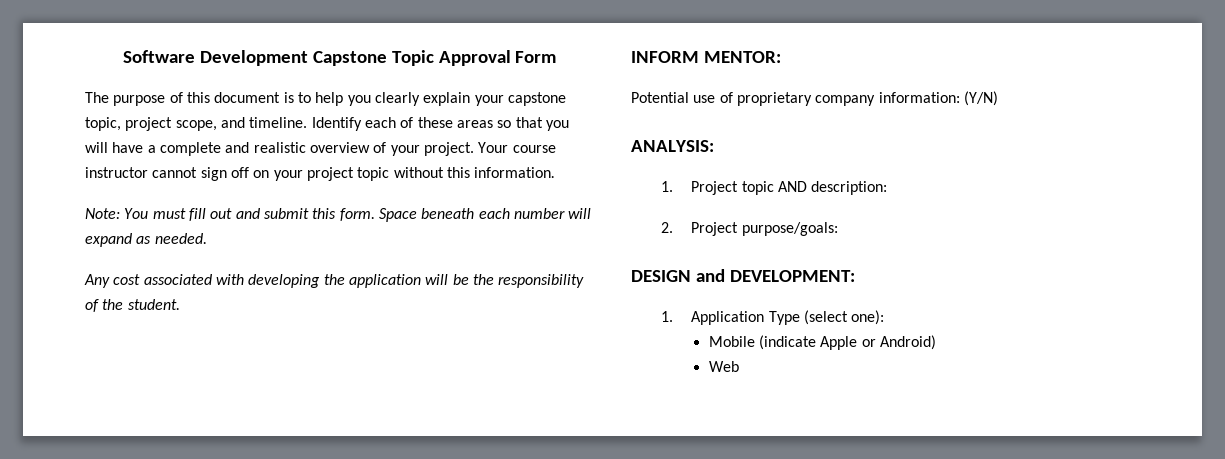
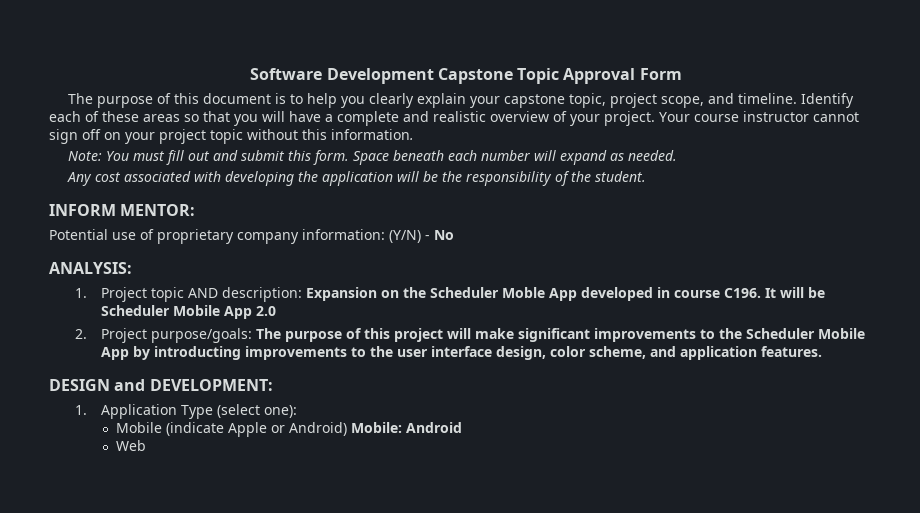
(998, 98) none -> [425,230,454,240] - No
[661,222,838,236] // 2. Project purpose/goals: -> [305,287,825,301] [100,305,276,319] [74,328,865,343] [100,346,822,360] Expansion on the Scheduler Moble App developed in course C196. It will be Scheduler Mobile App 2.0 // 2. Project purpose/goals: The purpose of this project will make significant improvements to the Scheduler Mobile App by introducting improvements to the user interface design, color scheme, and application features.
(937, 342) none -> [350,422,462,433] Mobile: Android

